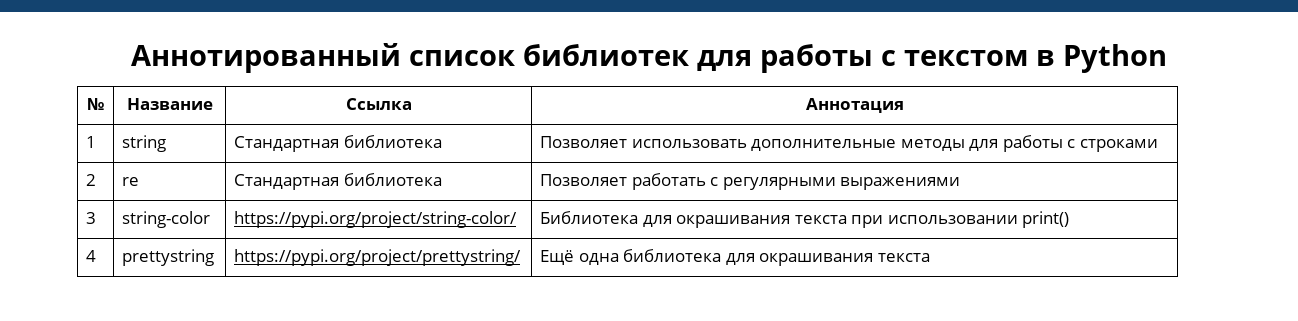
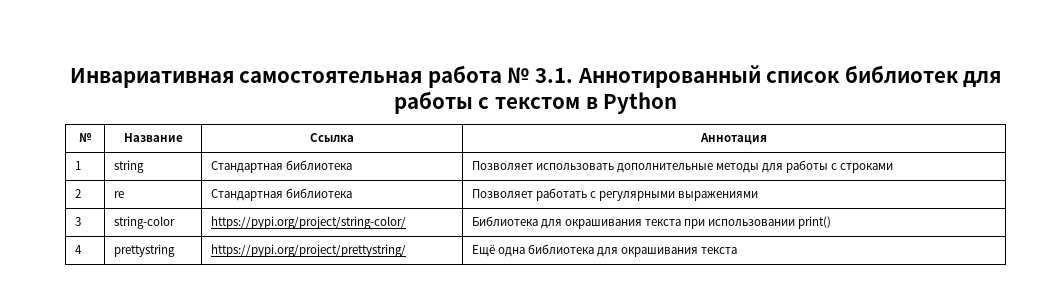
(131, 58) none -> [69,65,573,88] Инвариативная самостоятельная работа № 3.1.

